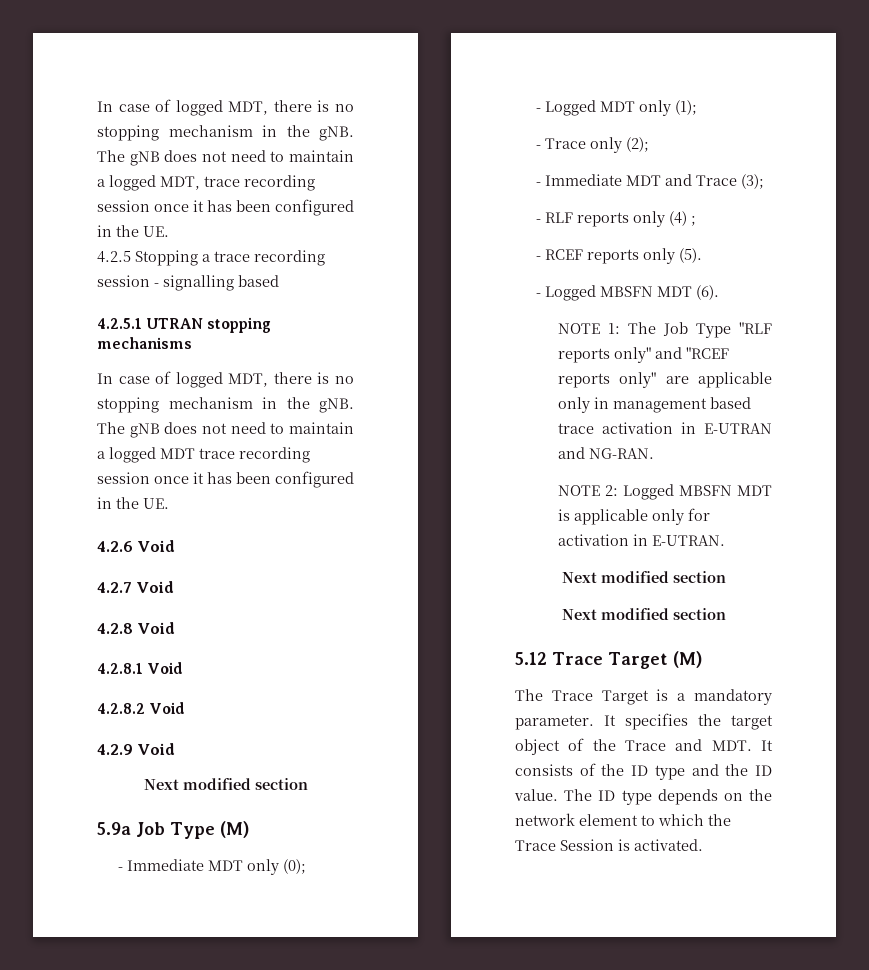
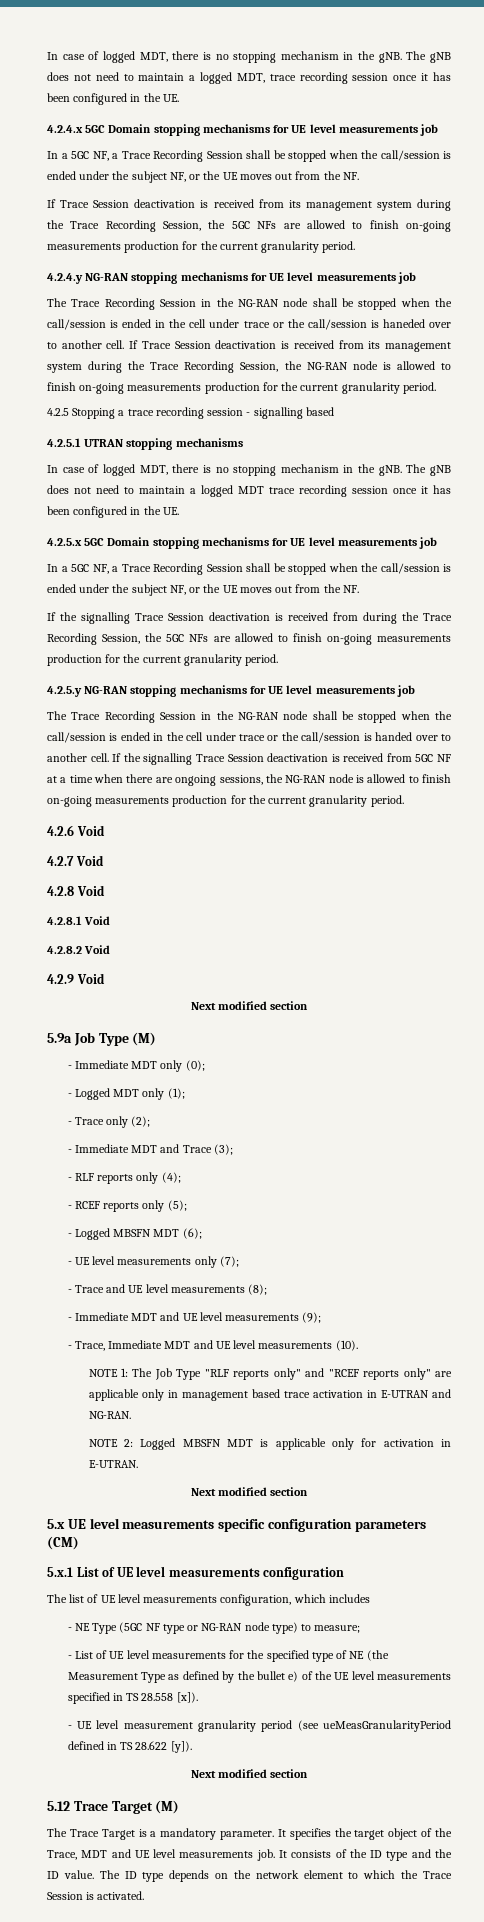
(169, 231) none -> [47,124,439,136] [47,150,451,162] [47,171,359,183] [47,199,452,211] [47,220,452,232] [47,241,356,253] [47,272,416,284] [47,298,452,310] [47,319,451,330] [47,340,452,352] [47,361,451,373] [47,382,436,394] // 4.2.4.x 5GC Domain stopping mechanisms for UE level measurements job // In a 5GC NF, a Trace Recording Session shall be stopped when the call/session is ended under the subject NF, or the UE moves out from the NF. // If Trace Session deactivation is received from its management system during the Trace Recording Session, the 5GC NFs are allowed to finish on-going measurements production for the current granularity period. // 4.2.4.y NG-RAN stopping mechanisms for UE level measurements job // The Trace Recording Session in the NG-RAN node shall be stopped when the call/session is ended in the cell under trace or the call/session is haneded over to another cell. If Trace Session deactivation is received from its management system during the Trace Recording Session, the NG-RAN node is allowed to finish on-going measurements production for the current granularity period.
(169, 503) none -> [47,537,438,549] [47,563,451,575] [47,584,359,596] [47,612,452,624] [47,633,451,645] [47,654,279,666] [47,685,415,697] [47,711,452,723] [47,732,451,743] [47,753,451,765] [47,774,451,786] [47,795,404,807] // 4.2.5.x 5GC Domain stopping mechanisms for UE level measurements job // In a 5GC NF, a Trace Recording Session shall be stopped when the call/session is ended under the subject NF, or the UE moves out from the NF. // If the signalling Trace Session deactivation is received from during the Trace Recording Session, the 5GC NFs are allowed to finish on-going measurements production for the current granularity period. // 4.2.5.y NG-RAN stopping mechanisms for UE level measurements job // The Trace Recording Session in the NG-RAN node shall be stopped when the call/session is ended in the cell under trace or the call/session is handed over to another cell. If the signalling Trace Session deactivation is received from 5GC NF at a time when there are ongoing sessions, the NG-RAN node is allowed to finish on-going measurements production for the current granularity period.
[669,211,697,226] (4) ; -> [161,1172,181,1183] (4);
[679,248,703,263] (5). -> [167,1200,187,1211] (5);
[696,285,720,300] (6). -> [182,1228,202,1239] [67,1256,239,1268] [67,1284,268,1295] [67,1312,322,1323] [67,1340,358,1351] (6); // - UE level measurements only (7); // - Trace and UE level measurements (8); // - Immediate MDT and UE level measurements (9); // - Trace, Immediate MDT and UE level measurements (10).
(726, 577) none -> [47,1518,426,1532] [47,1536,79,1550] [47,1566,345,1580] [47,1594,370,1606] [67,1622,361,1634] [67,1650,389,1662] [67,1671,452,1683] [67,1692,198,1704] [67,1720,451,1732] [67,1741,192,1753] // 5.x UE level measurements specific configuration parameters (CM) // 5.x.1 List of UE level measurements configuration // The list of UE level measurements configuration, which includes // - NE Type (5GC NF type or NG-RAN node type) to measure; // - List of UE level measurements for the specified type of NE (the Measurement Type as defined by the bullet e) of the UE level measurements specified in TS 28.558 [x]). // - UE level measurement granularity period (see ueMeasGranularityPeriod defined in TS 28.622 [y]).
[625,739,752,751] Trace and MDT. -> [47,1849,275,1861] Trace, MDT and UE level measurements job.

